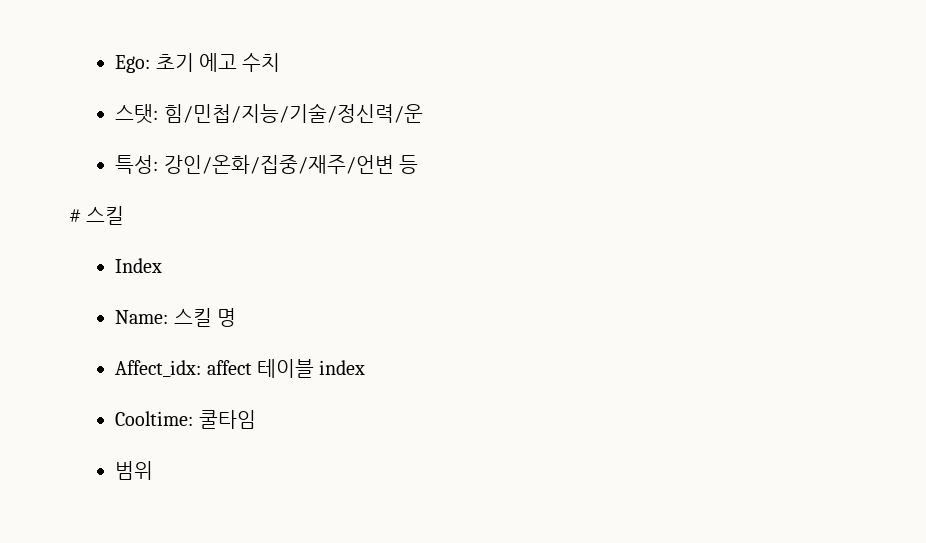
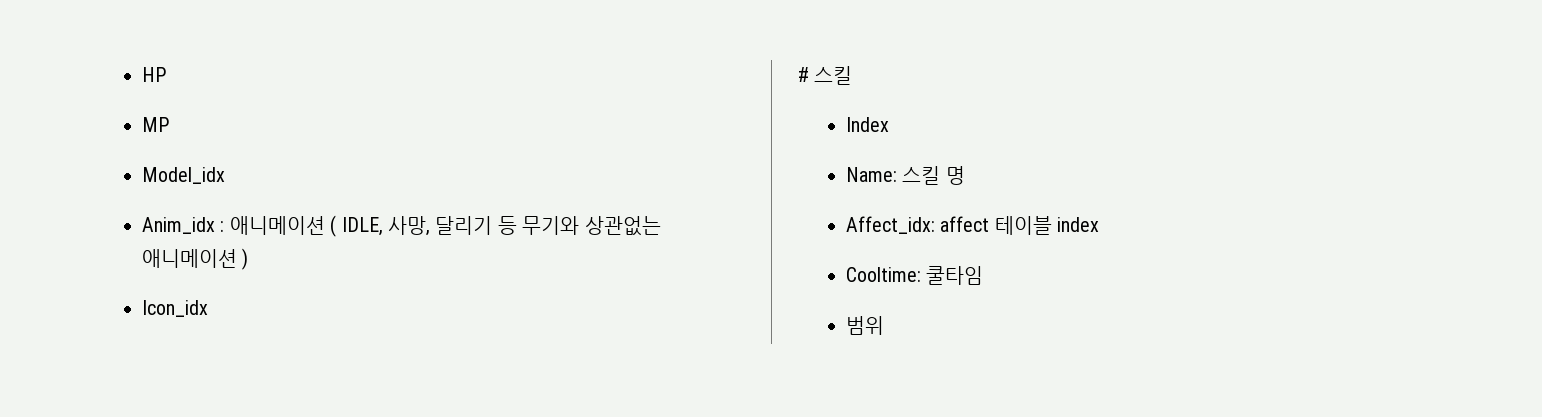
[115,53,281,73] [115,103,423,124] [115,155,418,174] Ego: 초기 에고 수치 // 스탯: 힘/민첩/지능/기술/정신력/운 // 특성: 강인/온화/집중/재주/언변 등 -> [142,67,168,82] [142,117,171,132] [142,167,226,184] [142,215,661,237] [142,248,249,270] [142,300,209,317] HP // MP // Model_idx // Anim_idx : 애니메이션 ( IDLE, 사망, 달리기 등 무기와 상관없는 애니메이션 ) // Icon_idx

